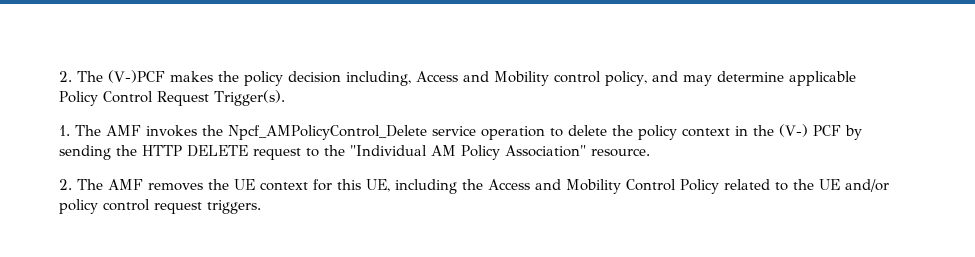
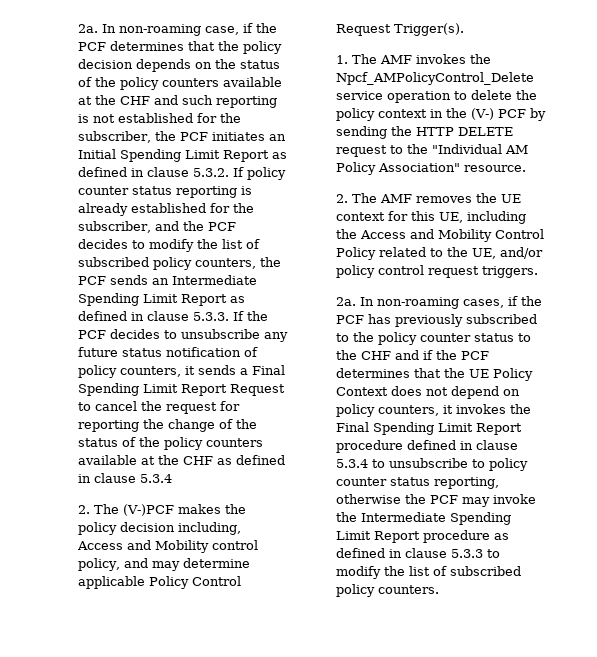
(59, 76) none -> [77,23,277,36] [77,41,282,54] [77,59,280,72] [77,77,282,90] [77,95,277,108] [77,113,241,123] [77,131,286,143] [77,149,287,162] [77,167,286,180] [77,186,252,198] [77,203,254,216] [77,221,236,233] [77,239,260,252] [77,257,281,270] [77,275,257,285] [77,293,245,306] [77,311,268,321] [77,329,288,342] [77,347,258,357] [77,365,285,378] [77,383,285,396] [77,401,240,414] [77,419,257,432] [77,437,263,450] [77,455,285,465] [77,473,172,483] 2a. In non-roaming case, if the PCF determines that the policy decision depends on the status of the policy counters available at the CHF and such reporting is not established for the subscriber, the PCF initiates an Initial Spending Limit Report as defined in clause 5.3.2. If policy counter status reporting is already established for the subscriber, and the PCF decides to modify the list of subscribed policy counters, the PCF sends an Intermediate Spending Limit Report as defined in clause 5.3.3. If the PCF decides to unsubscribe any future status notification of policy counters, it sends a Final Spending Limit Report Request to cancel the request for reporting the change of the status of the policy counters available at the CHF as defined in clause 5.3.4 //
[819,179,841,190] UE -> [471,248,496,259] UE,
(262, 207) none -> [335,296,542,309] [335,314,537,327] [335,332,531,345] [335,350,489,360] [335,368,533,381] [335,386,520,399] [335,404,531,417] [335,422,522,435] [335,440,518,453] [335,458,528,471] [335,477,499,489] [335,494,536,507] [335,512,511,525] [335,530,509,543] [335,548,500,558] [335,566,521,579] [335,584,439,597] // 2a. In non-roaming cases, if the PCF has previously subscribed to the policy counter status to the CHF and if the PCF determines that the UE Policy Context does not depend on policy counters, it invokes the Final Spending Limit Report procedure defined in clause 5.3.4 to unsubscribe to policy counter status reporting, otherwise the PCF may invoke the Intermediate Spending Limit Report procedure as defined in clause 5.3.3 to modify the list of subscribed policy counters.

